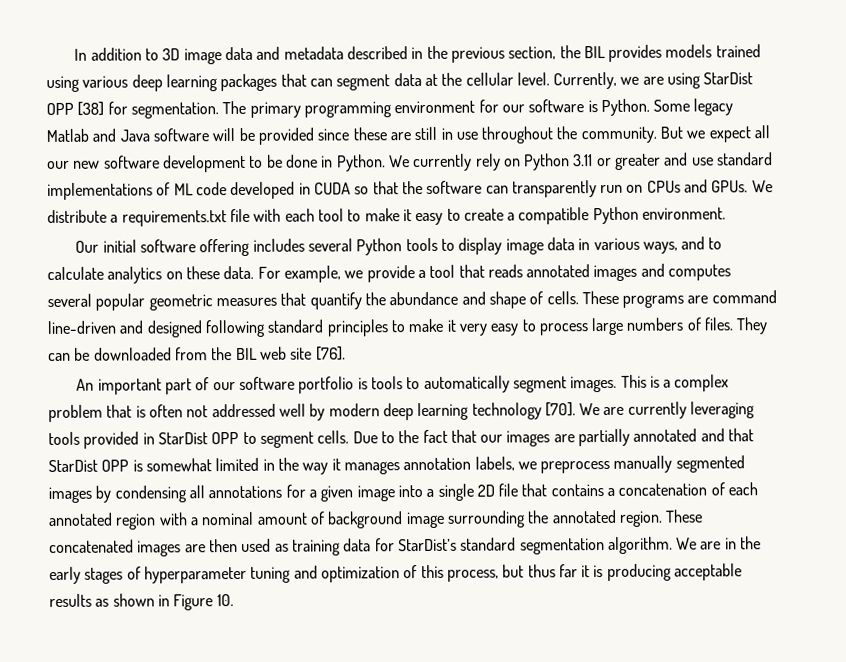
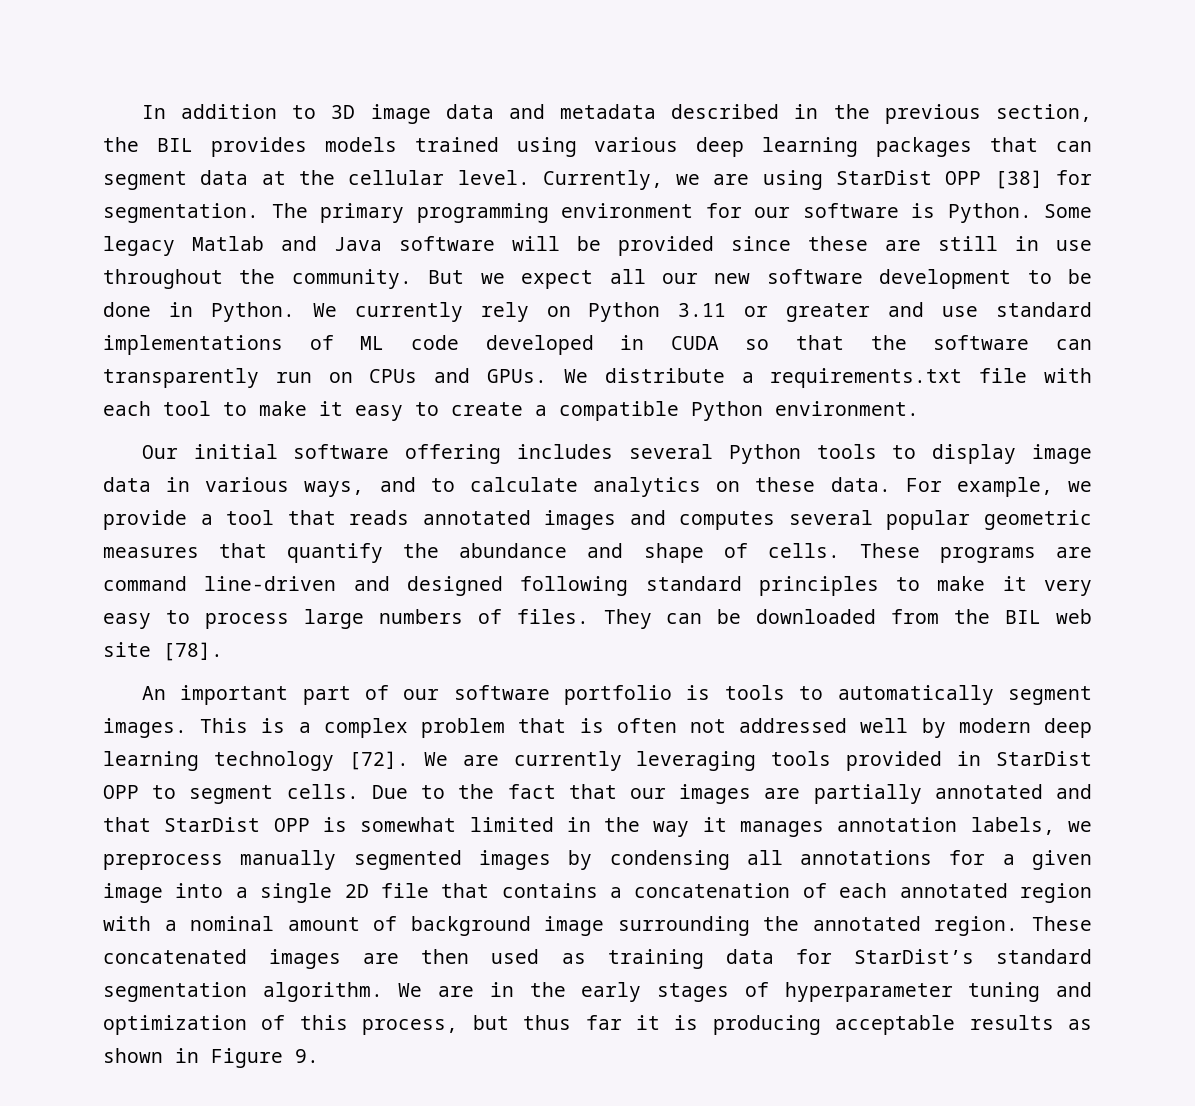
[315,346,346,361] [76]. -> [163,642,223,661] [78].
[544,402,576,417] [70]. -> [348,751,409,770] [72].
[216,594,234,607] 10. -> [295,1049,319,1063] 9.

